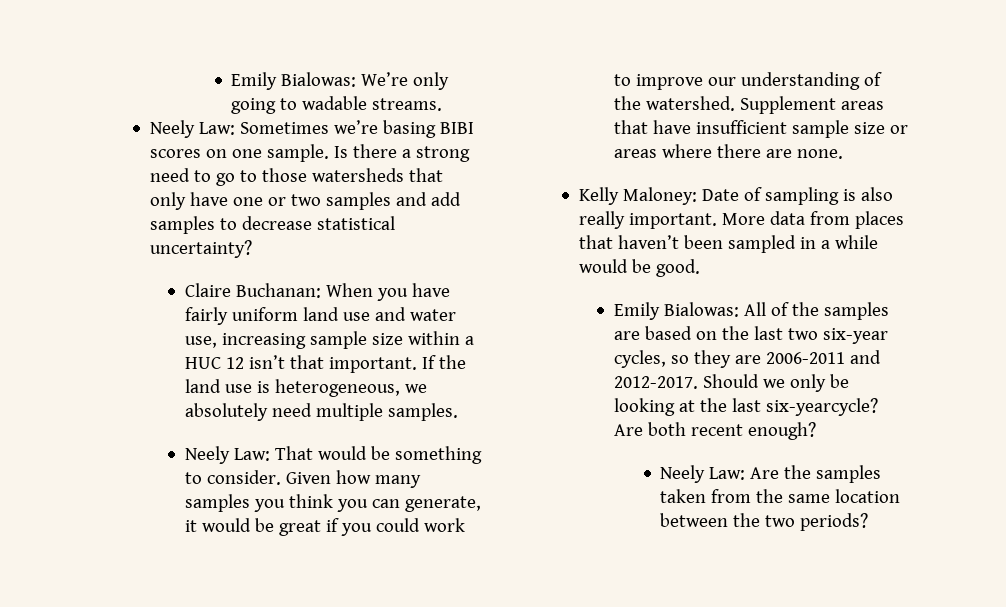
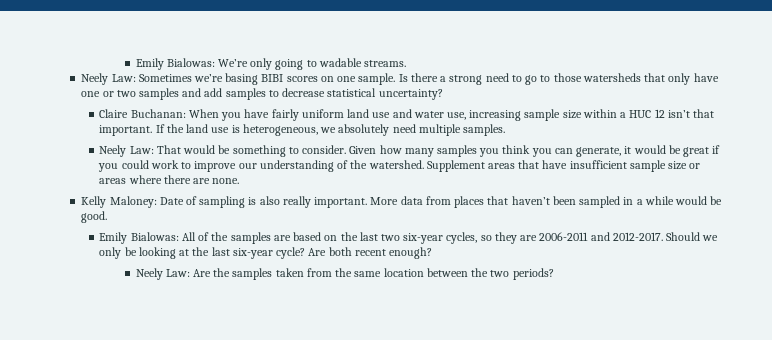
[765,398,878,416] six-yearcycle? -> [232,247,306,259] six-year cycle?

